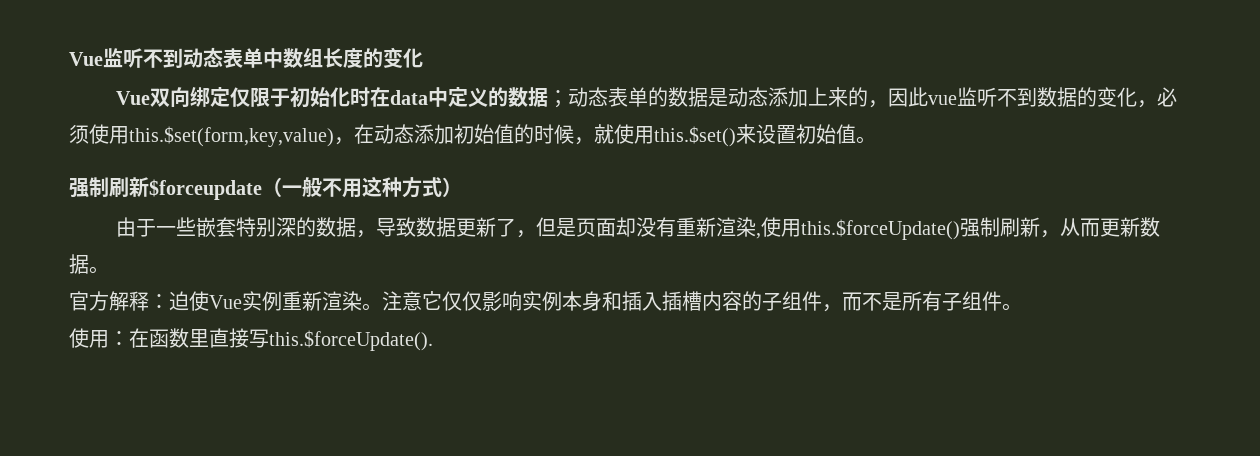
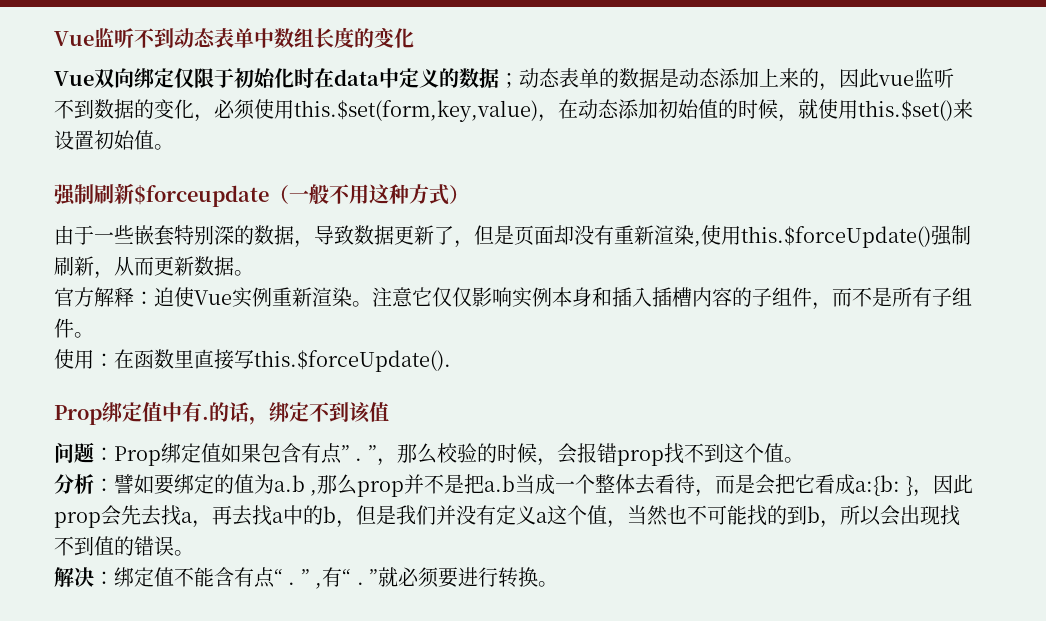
(433, 340) none -> [54,402,389,425] [54,442,804,466] [54,474,973,497] [54,505,960,528] [54,536,194,556] [54,567,558,589] // Prop绑定值中有.的话，绑定不到该值 // 问题：Prop绑定值如果包含有点” . ”，那么校验的时候，会报错prop找不到这个值。 // 分析：譬如要绑定的值为a.b ,那么prop并不是把a.b当成一个整体去看待，而是会把它看成a:{b: }，因此prop会先去找a，再去找a中的b，但是我们并没有定义a这个值，当然也不可能找的到b，所以会出现找不到值的错误。 // 解决：绑定值不能含有点“ . ” ,有“ . ”就必须要进行转换。

